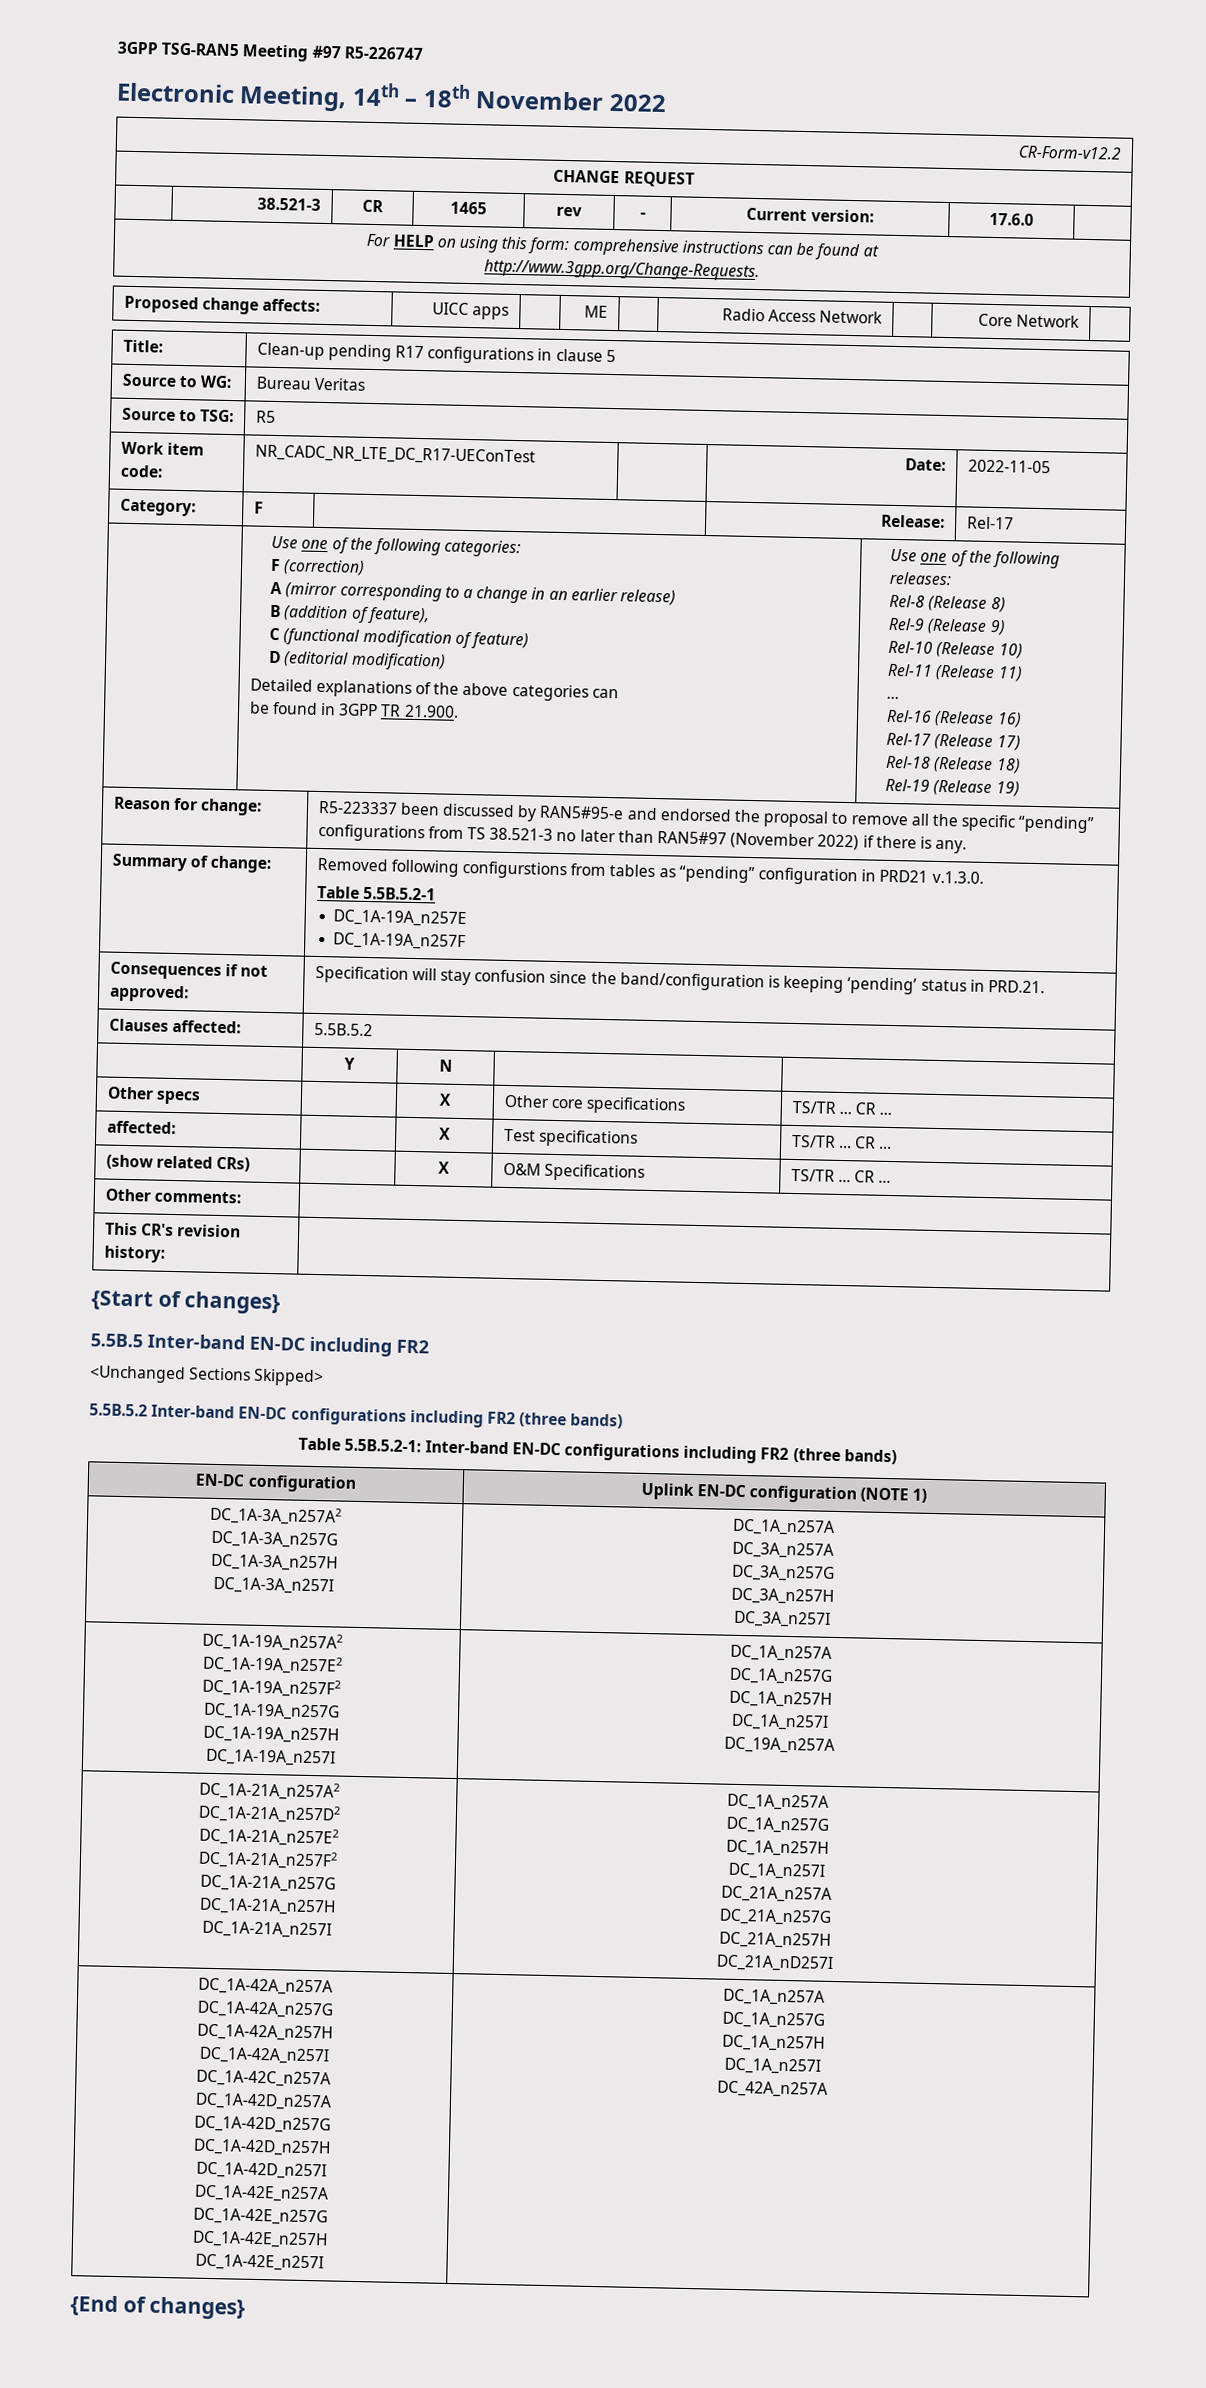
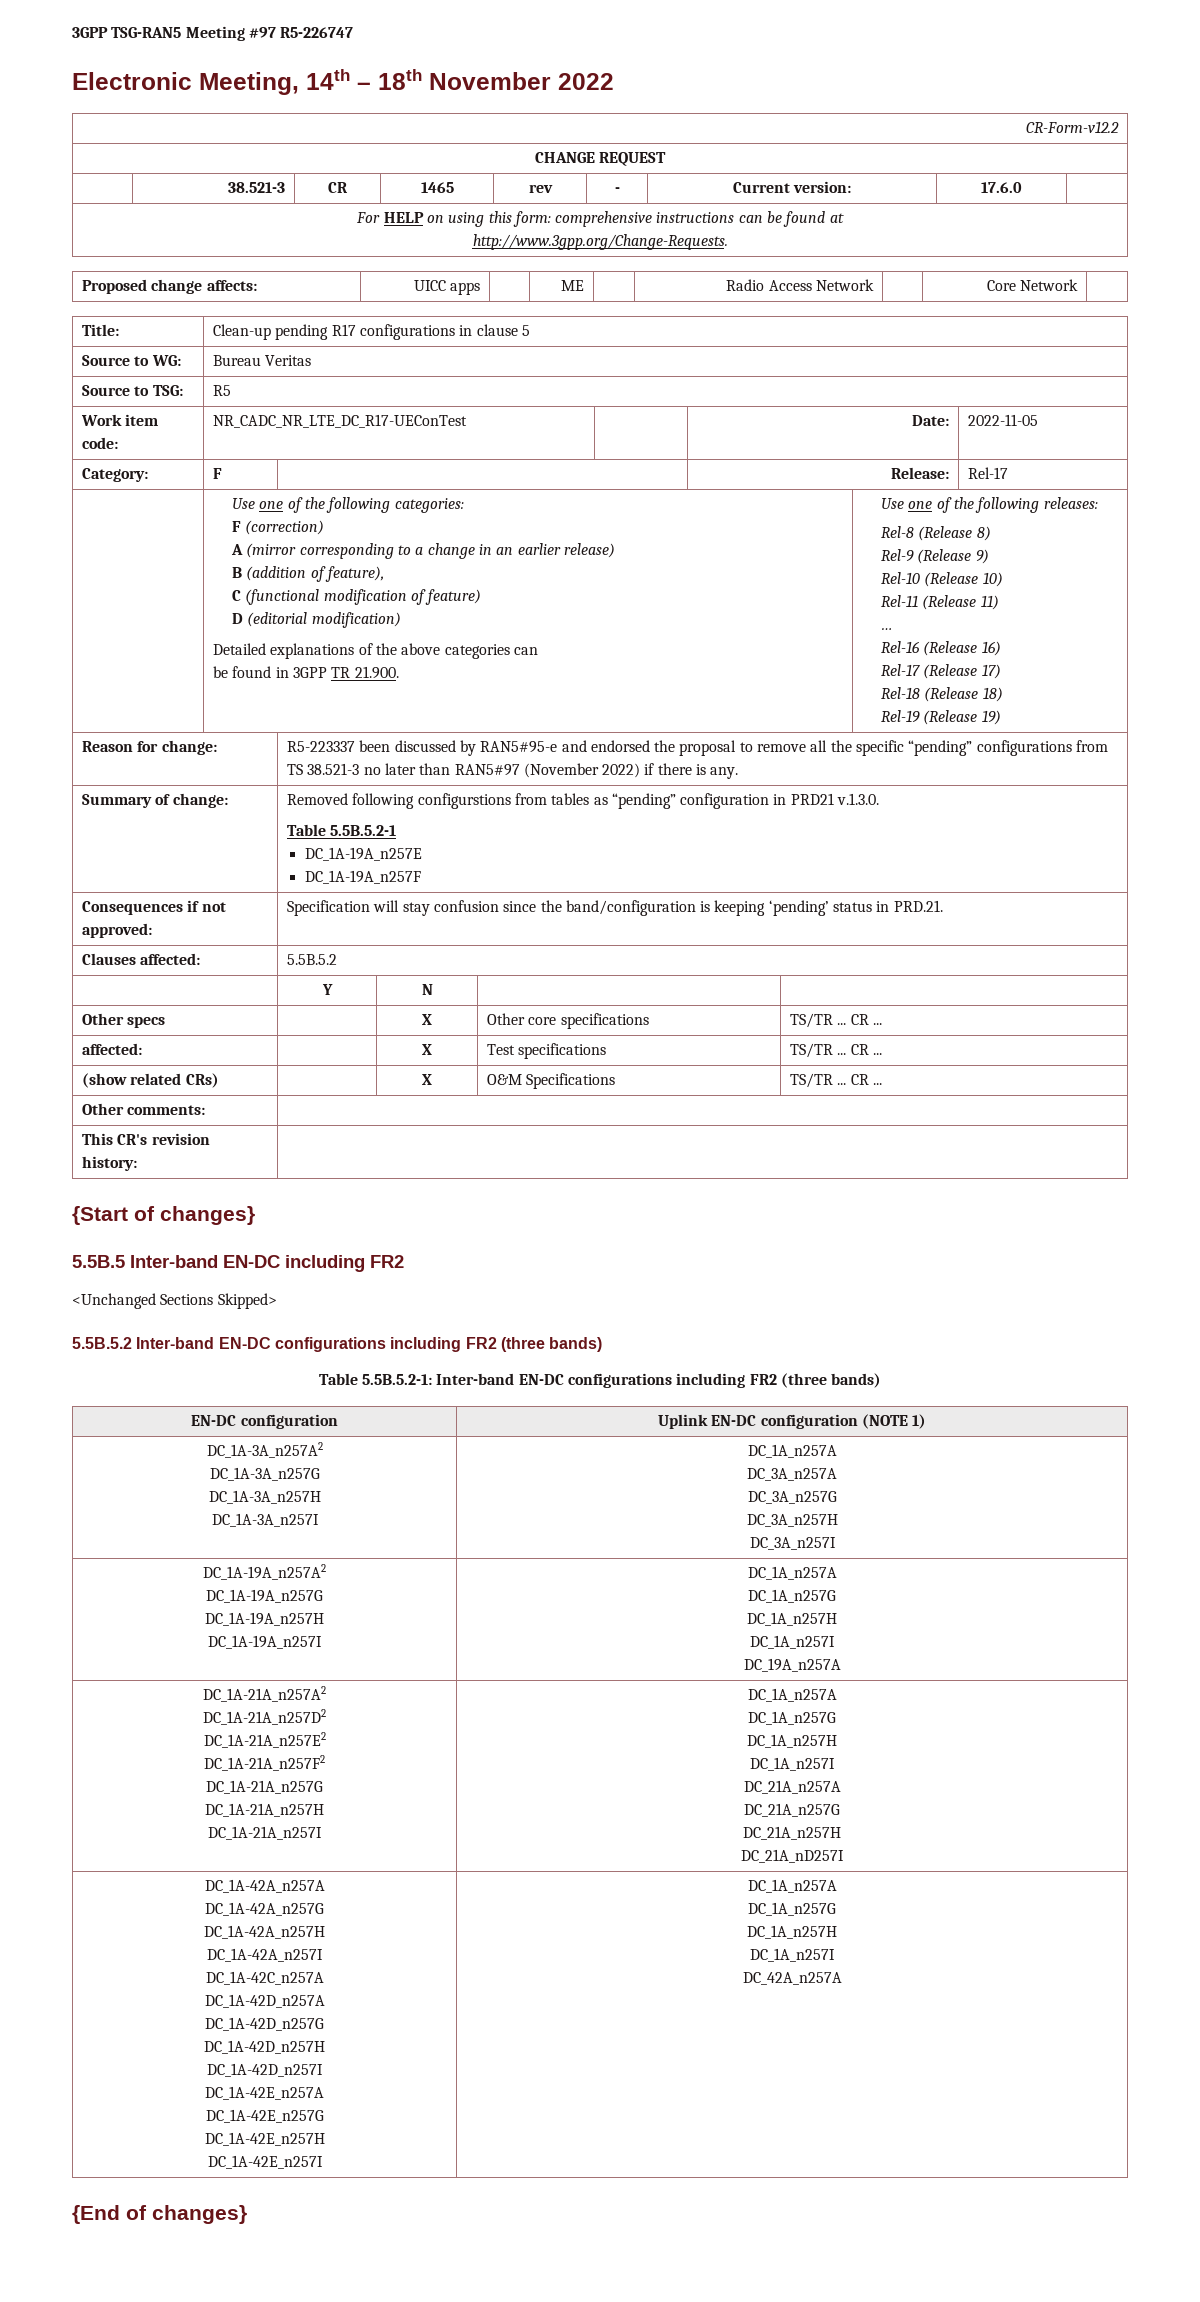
[201,1654,343,1675] [202,1677,341,1698] // DC_1A-19A_n257E2 // DC_1A-19A_n257F2 -> (326, 1572) none

